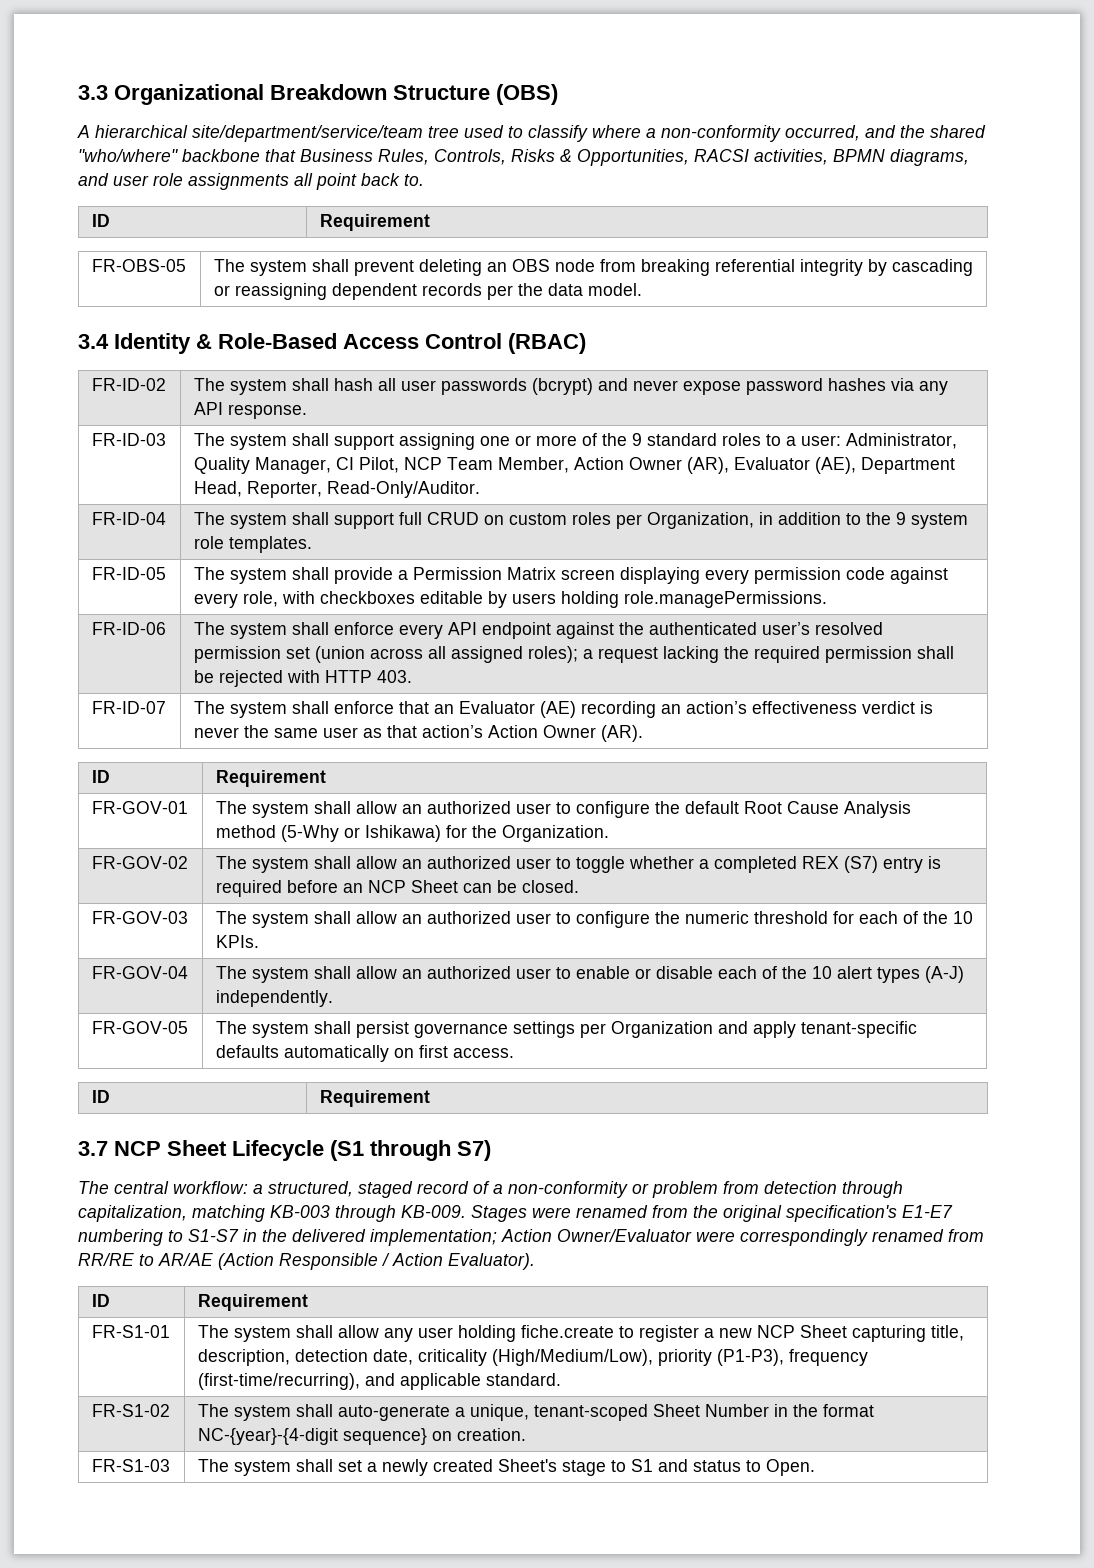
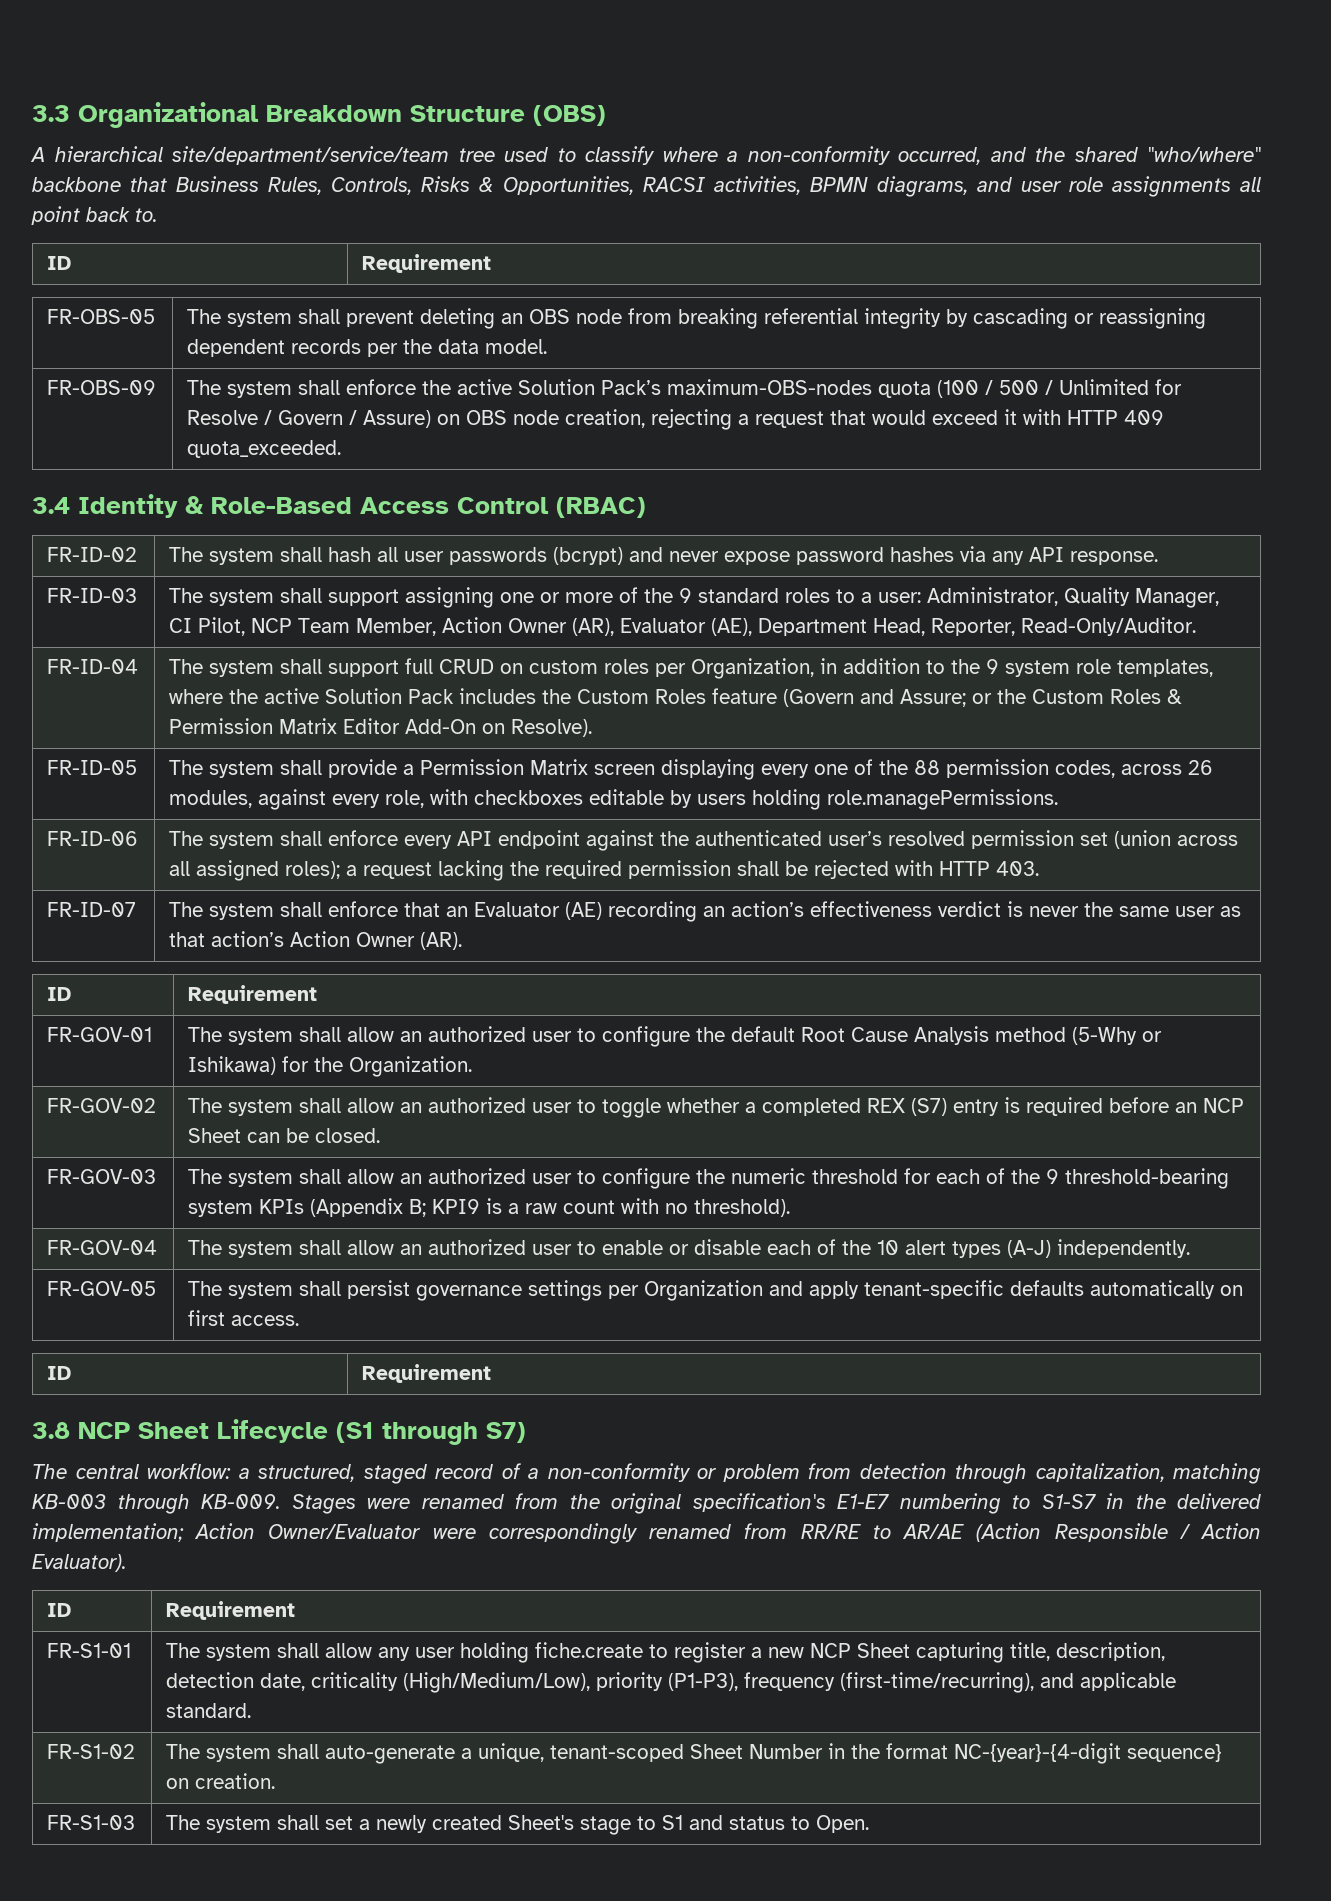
(642, 289) none -> [47,380,157,395] [187,379,1183,398] [187,409,1165,430] [187,440,342,458] // FR-OBS-09 | The system shall enforce the active Solution Pack’s maximum-OBS-nodes quota (100 / 500 / Unlimited for Resolve / Govern / Assure) on OBS node creation, rejecting a request that would exceed it with HTTP 409 quota_exceeded.
[228,536,312,553] templates. -> [1117,659,1214,677] [169,688,1183,707] [169,718,593,737] templates, where the active Solution Pack includes the Custom Roles feature (Govern and Assure; or the Custom Roles & Permission Matrix Editor Add-On on Resolve).
[753,567,885,584] permission code -> [814,759,1214,778] [169,790,253,808] one of the 88 permission codes, across 26 modules,
[952,911,973,924] [215,935,259,948] 10 KPIs. -> [1046,1168,1230,1189] [188,1198,791,1217] 9 threshold-bearing system KPIs (Appendix B; KPI9 is a raw count with no threshold).
[78,1141,108,1156] 3.7 -> [32,1422,70,1439] 3.8

